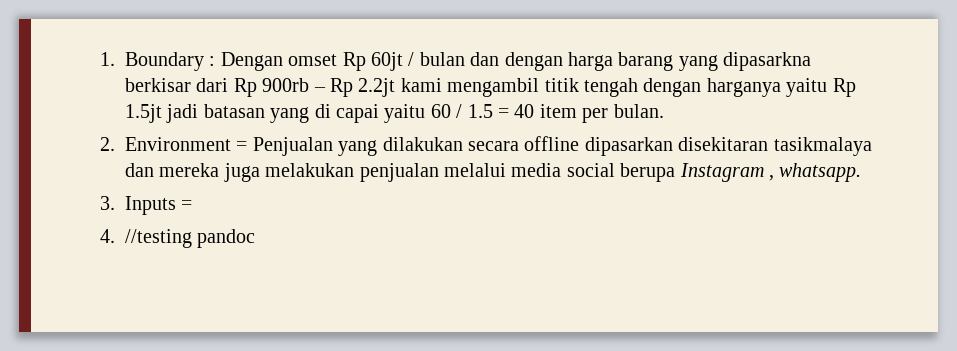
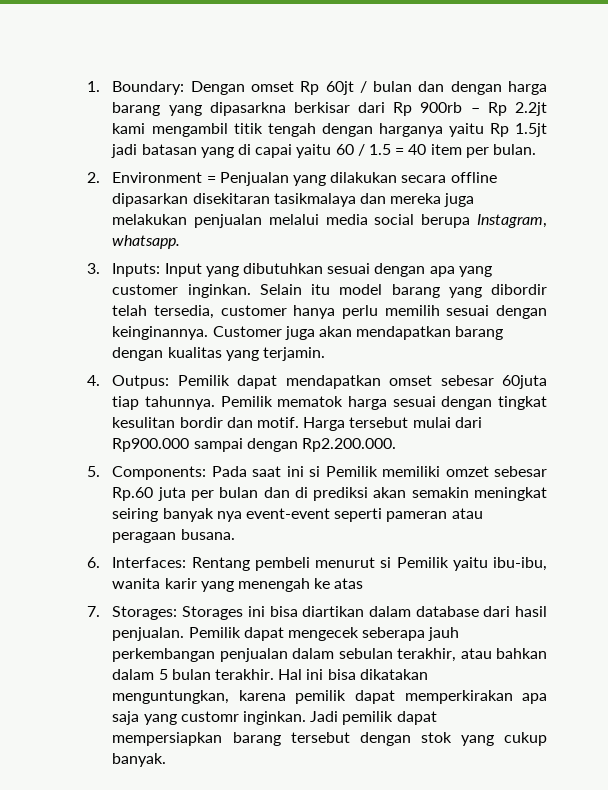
[124,52,216,71] Boundary : -> [112,81,185,95] Boundary:
[679,163,774,182] Instagram , -> [476,214,547,228] Instagram,
[124,196,193,215] [99,229,256,248] Inputs = // 4. //testing pandoc -> [112,263,492,277] [112,284,547,298] [112,305,548,319] [112,326,504,340] [112,347,326,361] [86,375,547,389] [112,396,548,410] [112,417,482,431] [112,438,397,452] [86,466,547,480] [112,487,547,501] [112,508,483,522] [112,529,235,543] [86,557,547,571] [112,578,364,592] [86,606,547,620] [112,627,460,641] [112,648,547,662] [112,669,428,680] [112,690,547,704] [112,711,437,725] [112,732,547,746] [112,753,167,767] Inputs: Input yang dibutuhkan sesuai dengan apa yang customer inginkan. Selain itu model barang yang dibordir telah tersedia, customer hanya perlu memilih sesuai dengan keinginannya. Customer juga akan mendapatkan barang dengan kualitas yang terjamin. // 4. Outpus: Pemilik dapat mendapatkan omset sebesar 60juta tiap tahunnya. Pemilik mematok harga sesuai dengan tingkat kesulitan bordir dan motif. Harga tersebut mulai dari Rp900.000 sampai dengan Rp2.200.000. // 5. Components: Pada saat ini si Pemilik memiliki omzet sebesar Rp.60 juta per bulan dan di prediksi akan semakin meningkat seiring banyak nya event-event seperti pameran atau peragaan busana. // 6. Interfaces: Rentang pembeli menurut si Pemilik yaitu ibu-ibu, wanita karir yang menengah ke atas // 7. Storages: Storages ini bisa diartikan dalam database dari hasil penjualan. Pemilik dapat mengecek seberapa jauh perkembangan penjualan dalam sebulan terakhir, atau bahkan dalam 5 bulan terakhir. Hal ini bisa dikatakan menguntungkan, karena pemilik dapat memperkirakan apa saja yang customr inginkan. Jadi pemilik dapat mempersiapkan barang tersebut dengan stok yang cukup banyak.

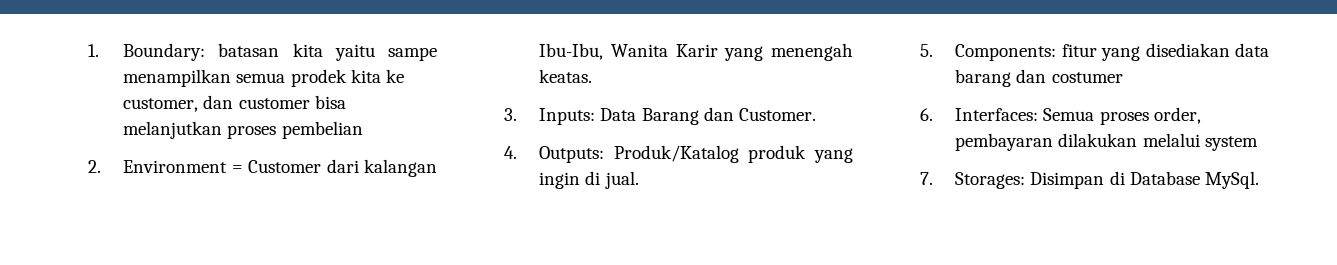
[190,81,547,95] [112,102,547,116] [112,123,547,137] [111,144,536,158] [86,172,497,186] [112,193,475,207] [112,214,547,228] [112,235,181,249] [86,263,492,277] [112,284,547,298] [112,305,548,319] [112,326,504,340] [112,347,326,361] [86,375,547,389] [112,396,548,410] [112,417,482,431] [112,438,397,452] [86,466,547,480] [112,487,547,501] [112,508,483,522] [112,529,235,543] [86,557,547,571] [112,578,364,592] [86,606,547,620] [112,627,460,641] [112,648,547,662] [112,669,428,680] [112,690,547,704] [112,711,437,725] [112,732,547,746] [112,753,167,767] Dengan omset Rp 60jt / bulan dan dengan harga barang yang dipasarkna berkisar dari Rp 900rb – Rp 2.2jt kami mengambil titik tengah dengan harganya yaitu Rp 1.5jt jadi batasan yang di capai yaitu 60 / 1.5 = 40 item per bulan. // 2. Environment = Penjualan yang dilakukan secara offline dipasarkan disekitaran tasikmalaya dan mereka juga melakukan penjualan melalui media social berupa Instagram, whatsapp. // 3. Inputs: Input yang dibutuhkan sesuai dengan apa yang customer inginkan. Selain itu model barang yang dibordir telah tersedia, customer hanya perlu memilih sesuai dengan keinginannya. Customer juga akan mendapatkan barang dengan kualitas yang terjamin. // 4. Outpus: Pemilik dapat mendapatkan omset sebesar 60juta tiap tahunnya. Pemilik mematok harga sesuai dengan tingkat kesulitan bordir dan motif. Harga tersebut mulai dari Rp900.000 sampai dengan Rp2.200.000. // 5. Components: Pada saat ini si Pemilik memiliki omzet sebesar Rp.60 juta per bulan dan di prediksi akan semakin meningkat seiring banyak nya event-event seperti pameran atau peragaan busana. // 6. Interfaces: Rentang pembeli menurut si Pemilik yaitu ibu-ibu, wanita karir yang menengah ke atas // 7. Storages: Storages ini bisa diartikan dalam database dari hasil penjualan. Pemilik dapat mengecek seberapa jauh perkembangan penjualan dalam sebulan terakhir, atau bahkan dalam 5 bulan terakhir. Hal ini bisa dikatakan menguntungkan, karena pemilik dapat memperkirakan apa saja yang customr inginkan. Jadi pemilik dapat mempersiapkan barang tersebut dengan stok yang cukup banyak. -> [218,43,437,61] [123,69,404,87] [123,95,346,112] [123,121,363,139] [88,159,437,177] [539,43,853,61] [539,69,593,83] [504,107,816,125] [504,145,853,163] [539,171,639,189] [920,43,1269,61] [955,69,1123,87] [920,107,1201,125] [955,133,1258,151] [920,171,1259,189] batasan kita yaitu sampe menampilkan semua prodek kita ke customer, dan customer bisa melanjutkan proses pembelian // 2. Environment = Customer dari kalangan Ibu-Ibu, Wanita Karir yang menengah keatas. // 3. Inputs: Data Barang dan Customer. // 4. Outputs: Produk/Katalog produk yang ingin di jual. // 5. Components: fitur yang disediakan data barang dan costumer // 6. Interfaces: Semua proses order, pembayaran dilakukan melalui system // 7. Storages: Disimpan di Database MySql.

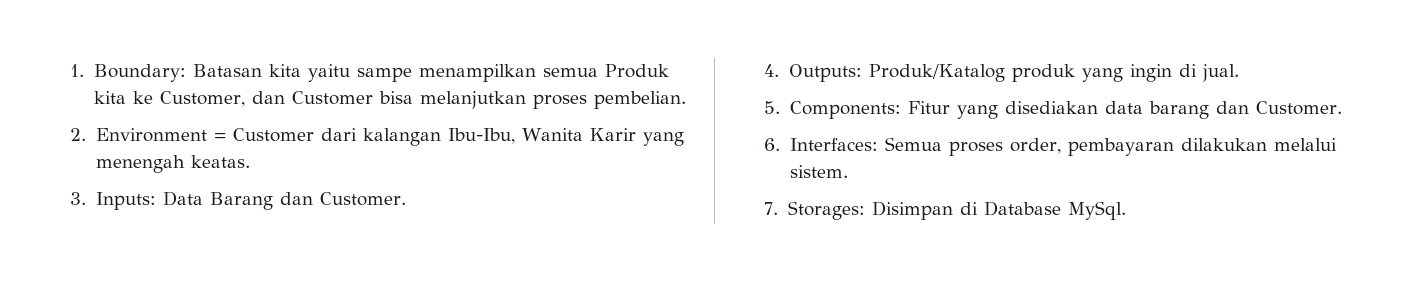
[218,43,280,57] batasan -> [193,64,263,77] Batasan
[290,69,347,87] prodek -> [605,64,670,78] Produk
[123,95,310,112] customer, dan customer -> [160,91,374,107] Customer, dan Customer
[281,121,363,139] pembelian -> [594,91,687,109] pembelian.
[1061,44,1097,57] fitur -> [907,101,950,114] Fitur
[1051,72,1123,83] costumer -> [1255,101,1342,115] Customer.
[1204,136,1258,151] system -> [789,165,848,178] sistem.

